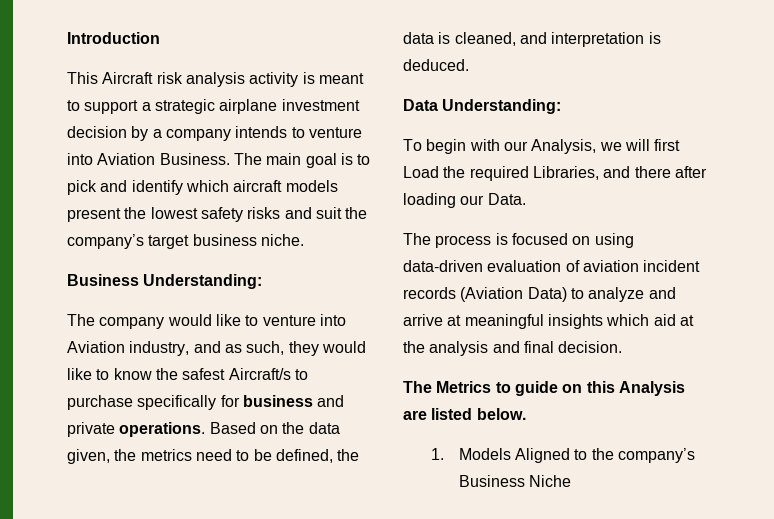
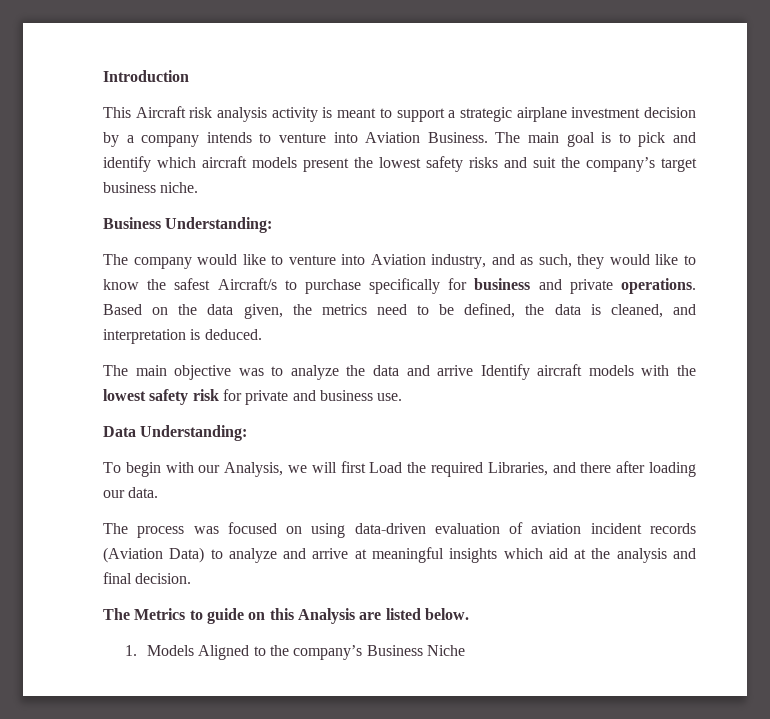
(469, 65) none -> [103,364,696,380] [103,389,403,405] // The main objective was to analyze the data and arrive Identify aircraft models with the lowest safety risk for private and business use.
[487,193,526,205] Data. -> [128,487,159,498] data.
[495,233,508,245] is -> [193,526,219,534] was

